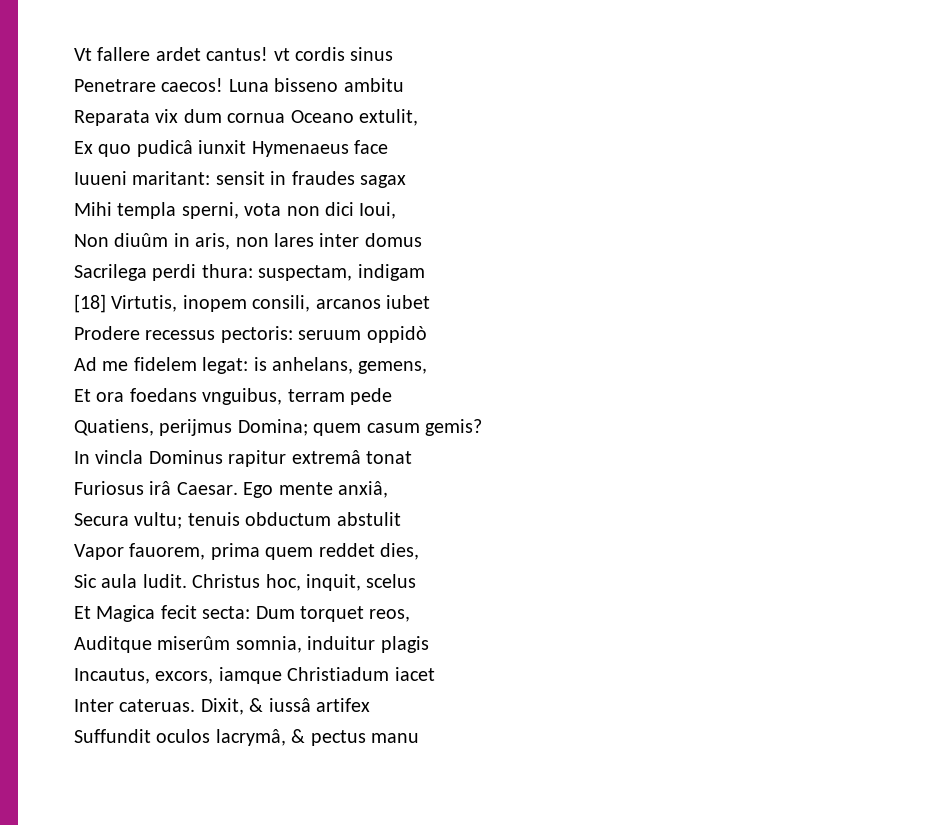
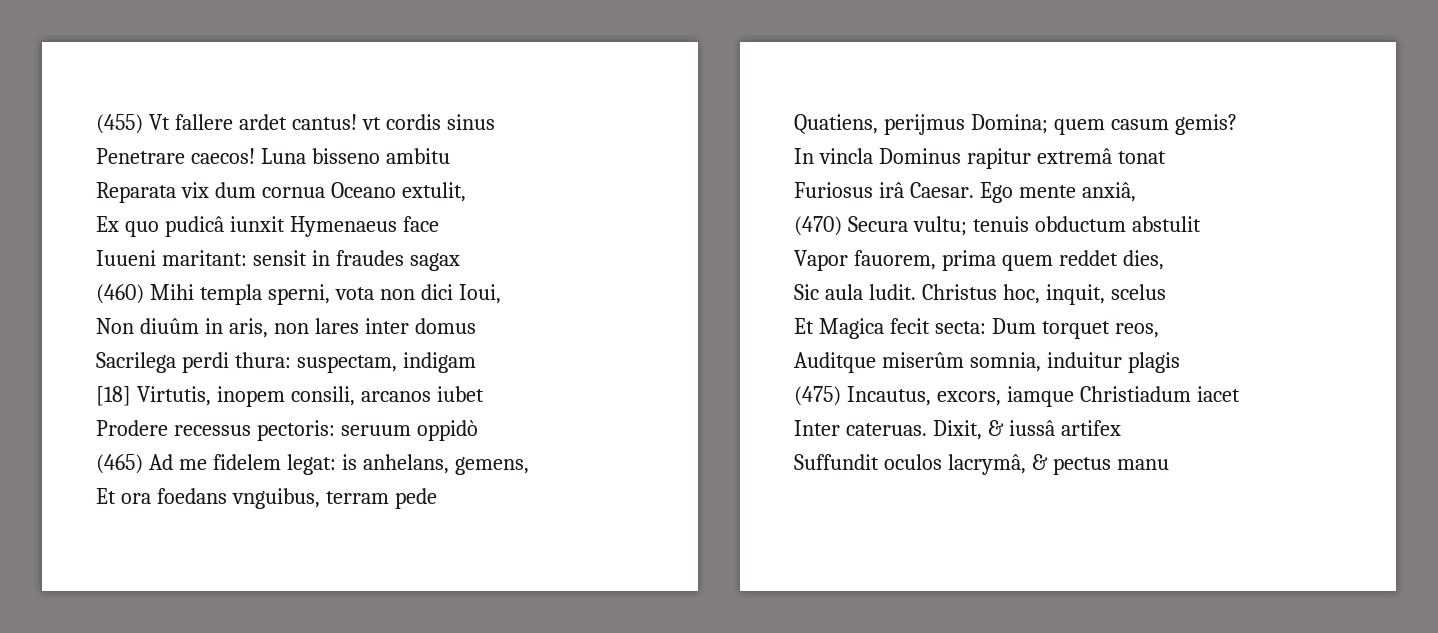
(74, 54) none -> [96,114,143,134] (455)
(406, 181) none -> [96,284,144,304] (460)
(427, 334) none -> [96,454,143,474] (465)
(388, 489) none -> [794,216,842,236] (470)
(429, 644) none -> [794,386,841,406] (475)

